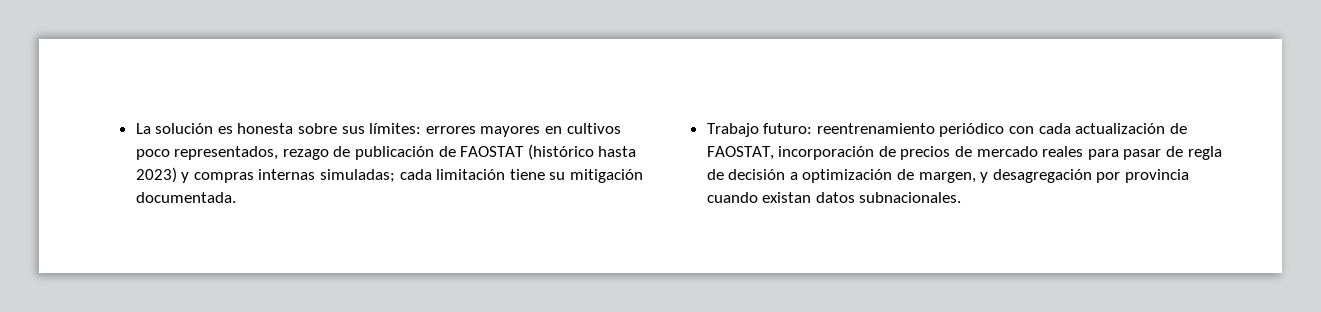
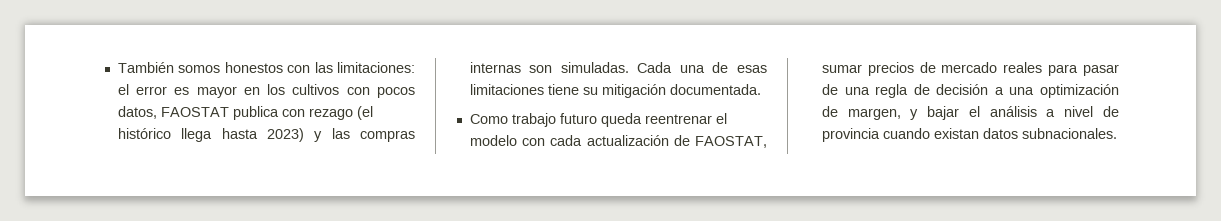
[135,123,621,137] [135,144,594,160] La solución es honesta sobre sus límites: errores mayores en cultivos poco representados, rezago de publicación de FAOSTAT (histórico -> [117,62,415,73] [117,84,415,98] [117,106,373,120] [117,128,213,142] También somos honestos con las limitaciones: el error es mayor en los cultivos con pocos datos, FAOSTAT publica con rezago (el histórico llega
(190, 177) none -> [331,128,350,139] las
[320,169,644,183] [135,192,236,203] [706,123,1005,137] simuladas; cada limitación tiene su mitigación documentada. // Trabajo futuro: reentrenamiento periódico -> [529,62,767,73] [469,84,761,98] [469,113,727,127] [469,135,517,146] son simuladas. Cada una de esas limitaciones tiene su mitigación documentada. // Como trabajo futuro queda reentrenar el modelo
[778,146,896,160] incorporación de -> [821,64,862,73] sumar
(1184, 151) none -> [844,87,870,95] una
(798, 176) none -> [1009,87,1035,95] una
[992,169,1121,183] desagregación por -> [927,106,1119,120] bajar el análisis a nivel de

